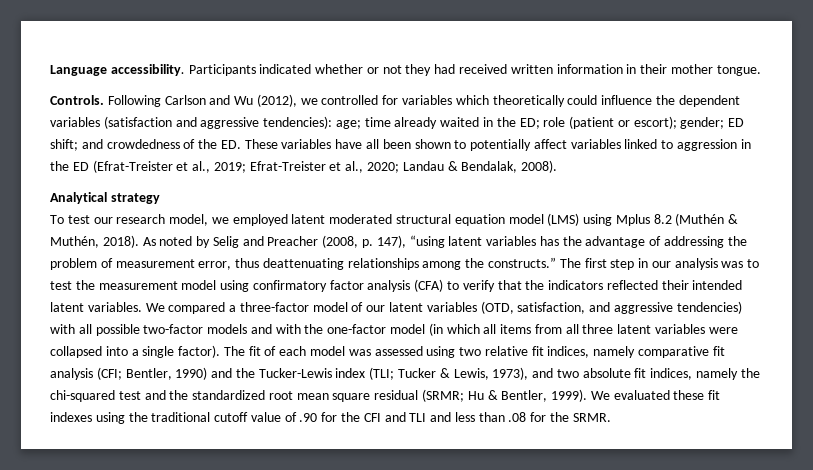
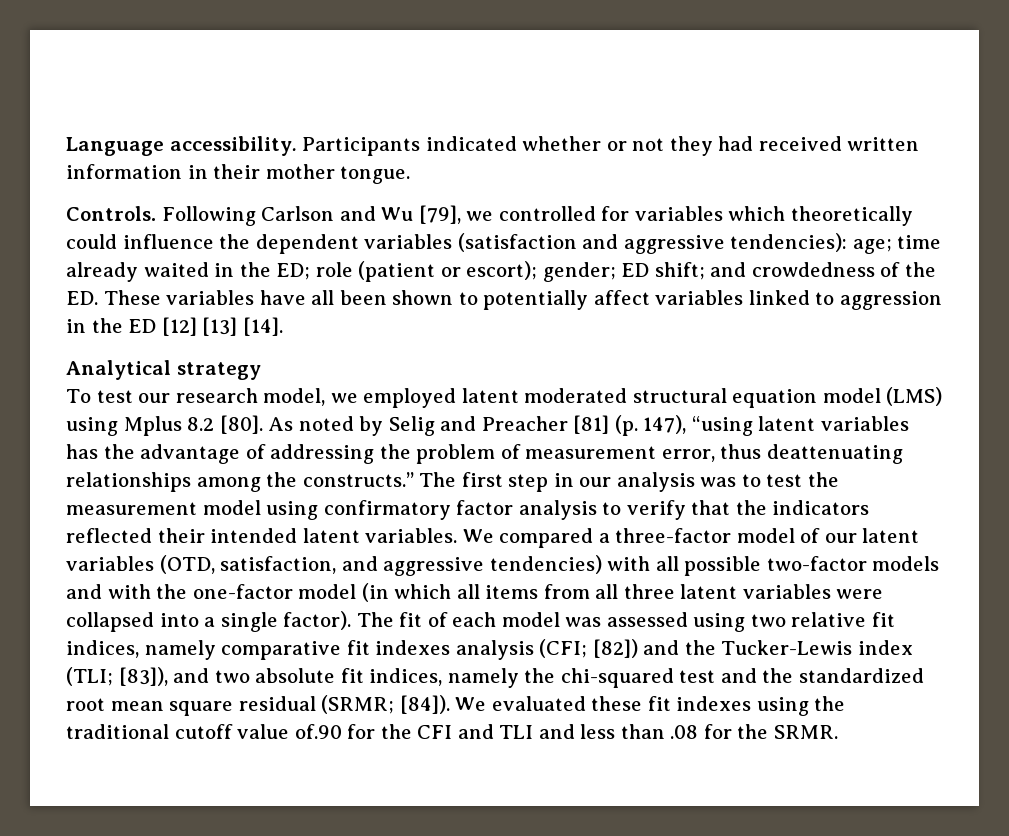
[256,94,297,107] (2012), -> [418,205,461,224] [79],
[92,160,558,173] (Efrat-Treister et al., 2019; Efrat-Treister et al., 2020; Landau & Bendalak, 2008). -> [161,317,283,336] [12] [13] [14].
[675,213,739,226] [50,235,139,248] (Muthén & Muthén, 2018). -> [219,415,263,434] [80].
[322,235,374,248] (2008, p. -> [573,415,638,436] [81] (p.
[414,279,444,292] (CFA) -> (597, 510) none
(725, 351) none -> [375,640,451,655] indexes
[125,367,208,380] Bentler, 1990) -> [592,639,638,658] [82])
[398,367,529,380] Tucker & Lewis, 1973), -> [118,667,168,686] [83]),
[467,389,588,402] Hu & Bentler, 1999). -> [399,695,450,714] [84]).
[284,412,318,422] of .90 -> [294,724,342,739] of.90

